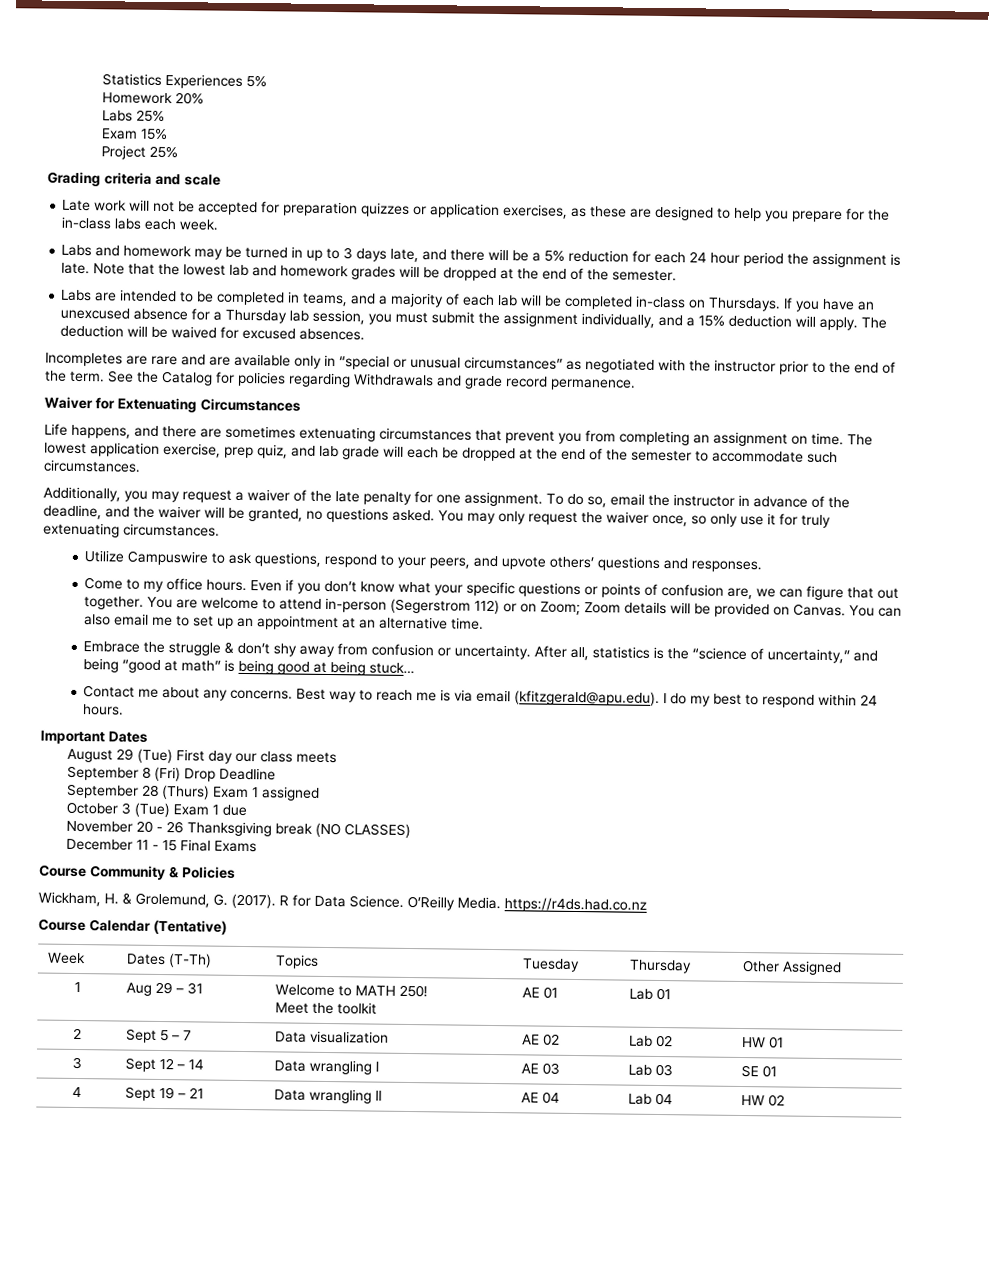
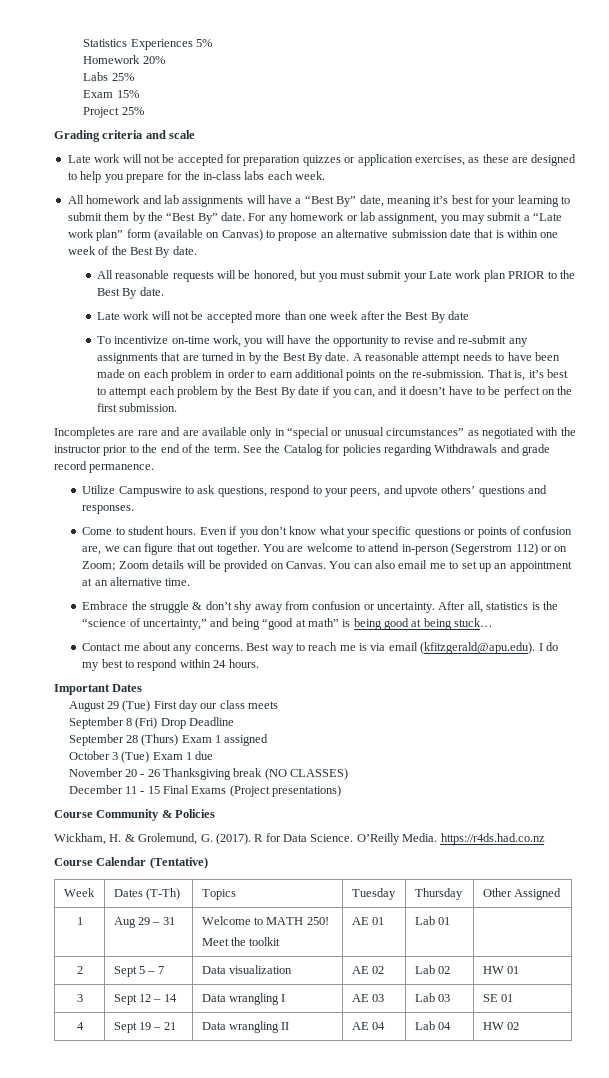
[61,244,902,268] [61,262,678,282] [60,289,876,312] [60,307,888,331] [60,324,366,341] Labs and homework may be turned in up to 3 days late, and there will be a 5% reduction for each 24 hour period the assignment is late. Note that the lowest lab and homework grades will be dropped at the end of the semester. // Labs are intended to be completed in teams, and a majority of each lab will be completed in-class on Thursdays. If you have an unexcused absence for a Thursday lab session, you must submit the assignment individually, and a 15% deduction will apply. The deduction will be waived for excused absences. -> [67,195,571,207] [67,212,563,224] [67,229,559,241] [67,246,197,258] [96,270,575,282] [96,287,164,299] [96,311,470,323] [96,335,528,347] [96,352,560,364] [96,369,568,381] [96,386,573,398] [96,403,178,412] All homework and lab assignments will have a “Best By” date, meaning it’s best for your learning to submit them by the “Best By” date. For any homework or lab assignment, you may submit a “Late work plan” form (available on Canvas) to propose an alternative submission date that is within one week of the Best By date. // All reasonable requests will be honored, but you must submit your Late work plan PRIOR to the Best By date. // Late work will not be accepted more than one week after the Best By date // To incentivize on-time work, you will have the opportunity to revise and re-submit any assignments that are turned in by the Best By date. A reasonable attempt needs to have been made on each problem in order to earn additional points on the re-submission. That is, it’s best to attempt each problem by the Best By date if you can, and it doesn’t have to be perfect on the first submission.
[44,396,301,413] [44,423,873,447] [44,442,838,464] [43,459,141,473] [43,486,850,509] [43,504,831,529] [43,522,220,538] // Waiver for Extenuating Circumstances // Life happens, and there are sometimes extenuating circumstances that prevent you from completing an assignment on time. The lowest application exercise, prep quiz, and lab grade will each be dropped at the end of the semester to accommodate such circumstances. // Additionally, you may request a waiver of the late penalty for one assignment. To do so, email the instructor in advance of the deadline, and the waiver will be granted, no questions asked. You may only request the waiver once, so only use it for truly extenuating circumstances. -> (155, 468) none
[143,578,204,593] my office -> [128,526,165,535] student
(258, 846) none -> [229,785,342,797] (Project presentations)

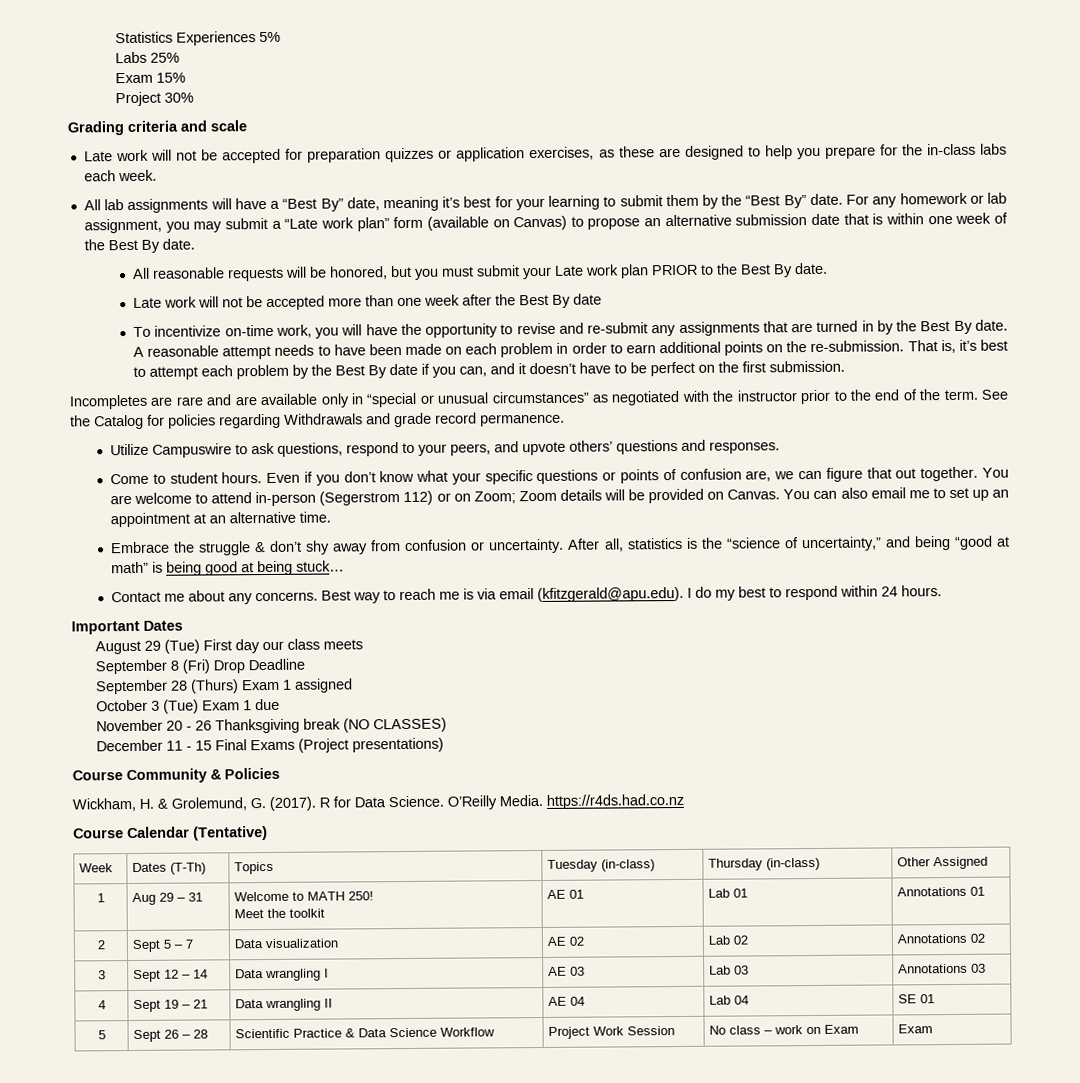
[83,55,165,64] // Homework 20% -> (282, 37) none
[121,107,144,115] 25% -> [164,92,195,103] 30%
[86,195,162,204] homework and -> (101, 205) none
(396, 894) none -> [601,859,656,872] (in-class)
(463, 894) none -> [766,857,821,871] (in-class)
(451, 921) none -> [897,886,986,897] Annotations 01
[482,966,520,974] HW 01 -> [897,933,986,944] Annotations 02
[482,994,514,1002] SE 01 -> [898,963,987,974] Annotations 03
[482,1022,520,1030] HW 02 -> [898,994,936,1004] [97,1030,106,1040] [133,1029,209,1042] [235,1027,496,1039] [548,1026,676,1039] [709,1024,860,1035] [898,1024,934,1034] SE 01 // 5 | Sept 26 – 28 | Scientific Practice & Data Science Workflow | Project Work Session | No class – work on Exam | Exam

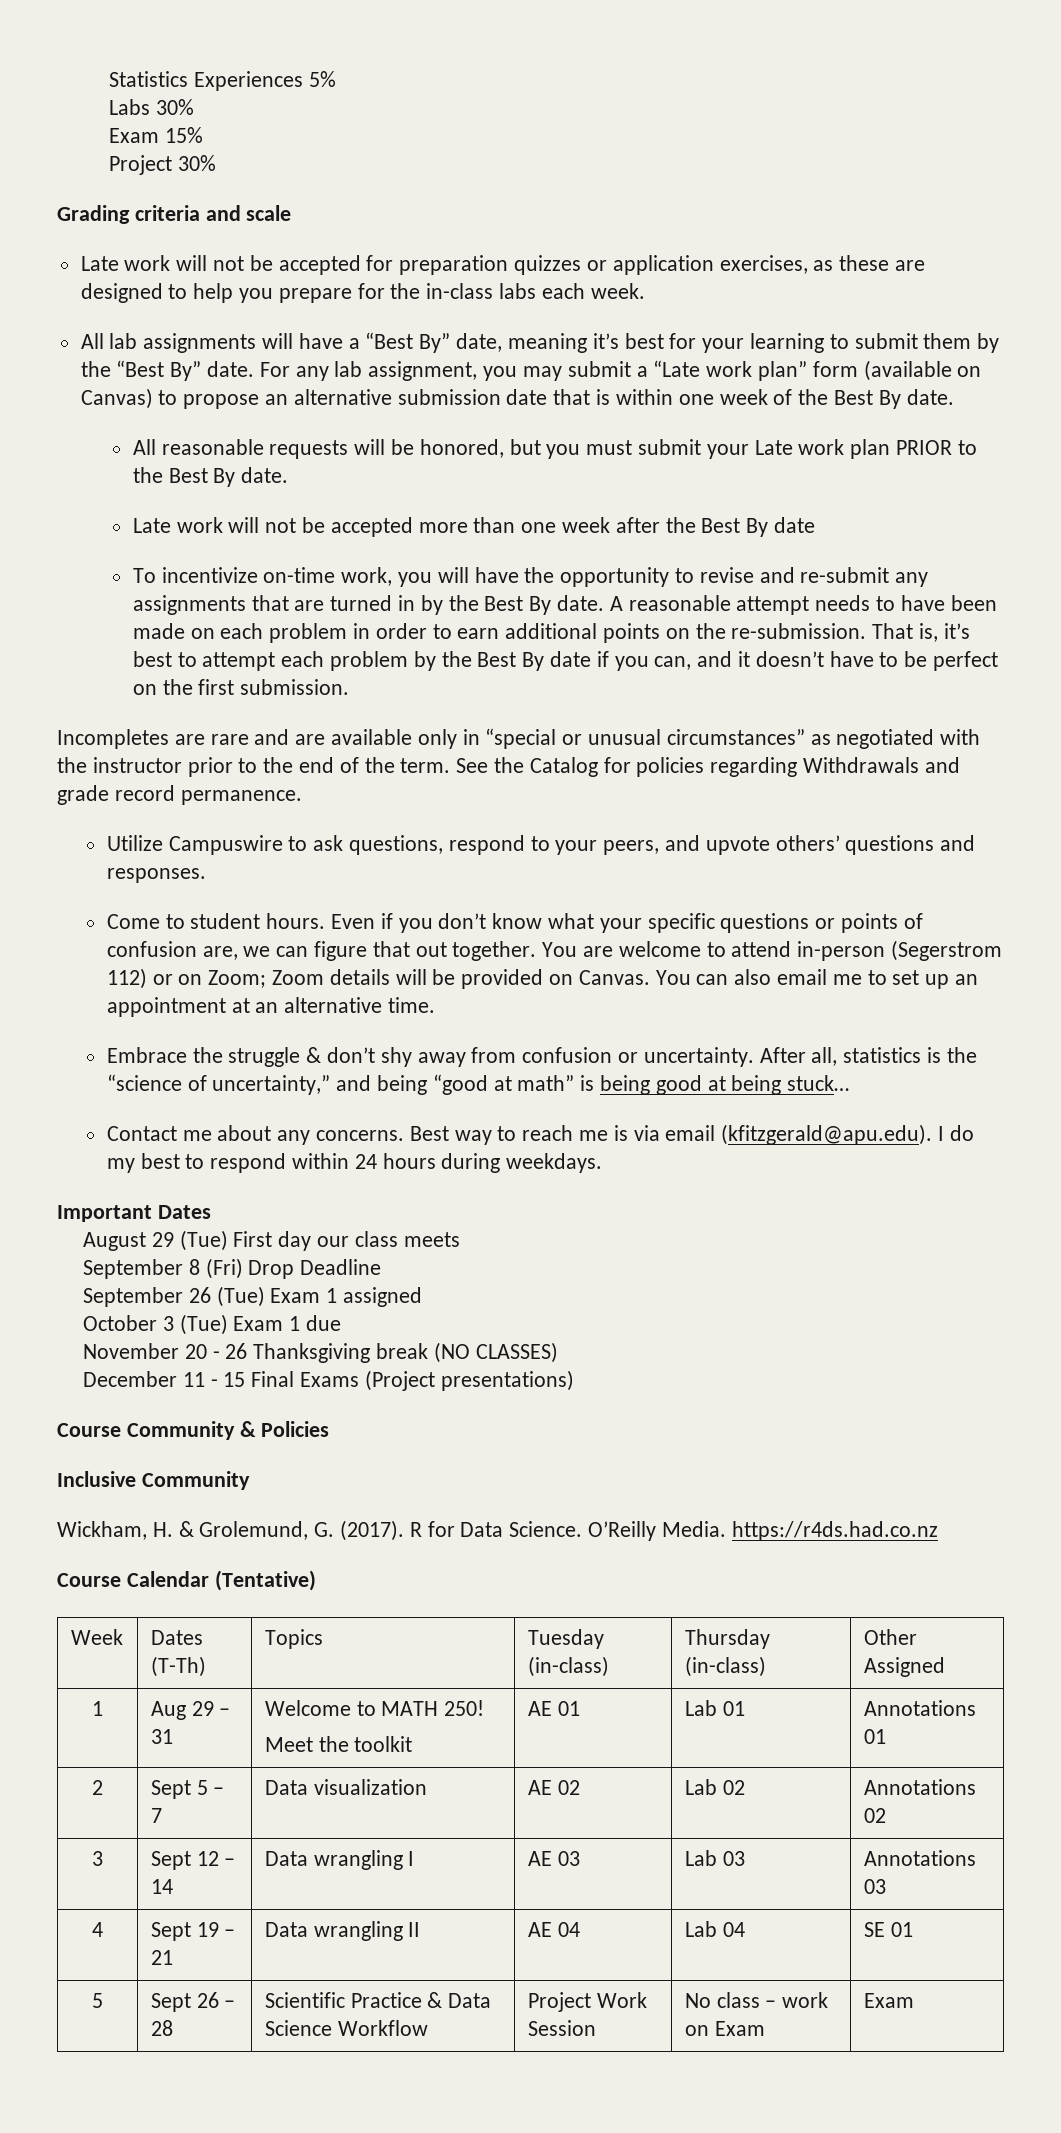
[150,52,181,63] 25% -> [155,99,194,115] 30%
[899,192,984,205] homework or -> (329, 373) none
[900,585,942,597] hours. -> [382,1153,603,1173] hours during weekdays.
[171,679,240,694] 28 (Thurs) -> [188,1286,265,1307] 26 (Tue)
(280, 773) none -> [57,1471,250,1490] // Inclusive Community

